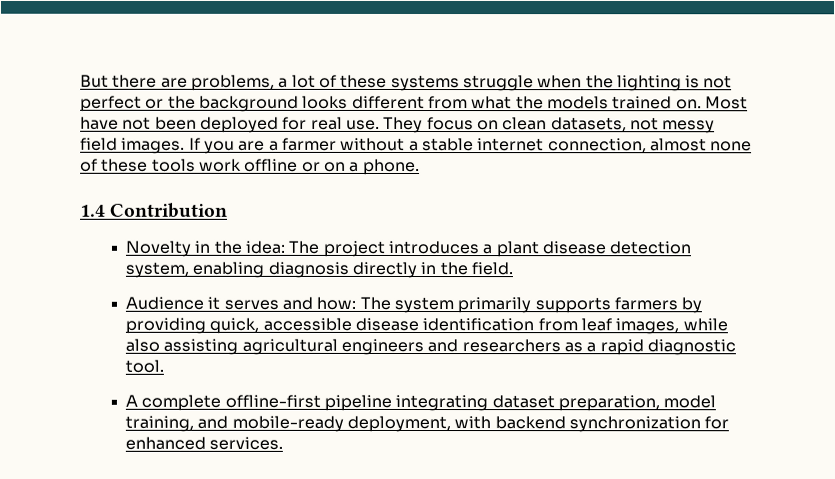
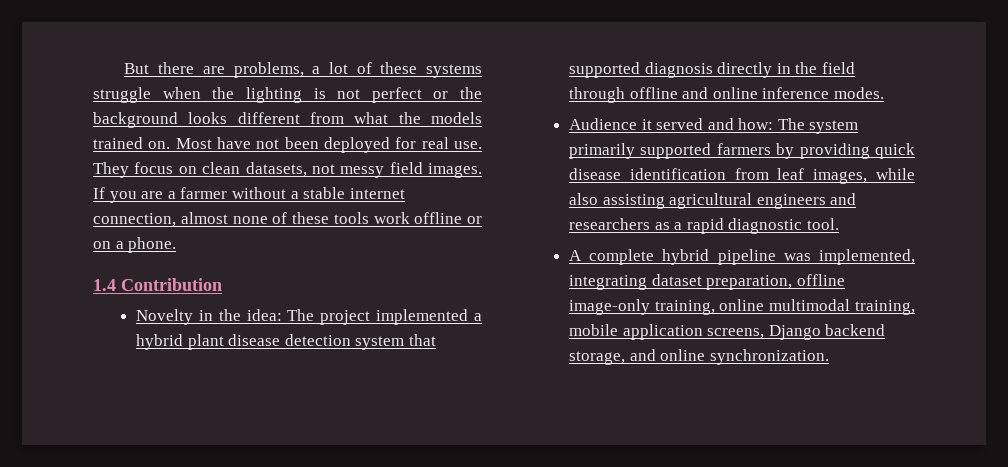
[388,240,692,258] [125,261,514,279] introduces a plant disease detection system, enabling diagnosis directly in the field. -> [376,309,482,325] [135,334,436,350] [568,62,855,78] [568,87,884,103] implemented a hybrid plant disease detection system that supported diagnosis directly in the field through offline and online inference modes.
[223,299,279,310] serves -> [656,118,704,130] served
[534,297,611,314] supports -> [640,143,712,159] supported
[209,317,352,334] quick, accessible -> [875,143,915,159] quick
[224,394,717,412] [125,415,730,433] [125,436,284,450] offline-first pipeline integrating dataset preparation, model training, and mobile-ready deployment, with backend synchronization for enhanced services. -> [662,249,915,265] [568,274,845,290] [568,299,915,315] [568,324,886,340] [568,349,829,365] hybrid pipeline was implemented, integrating dataset preparation, offline image-only training, online multimodal training, mobile application screens, Django backend storage, and online synchronization.

